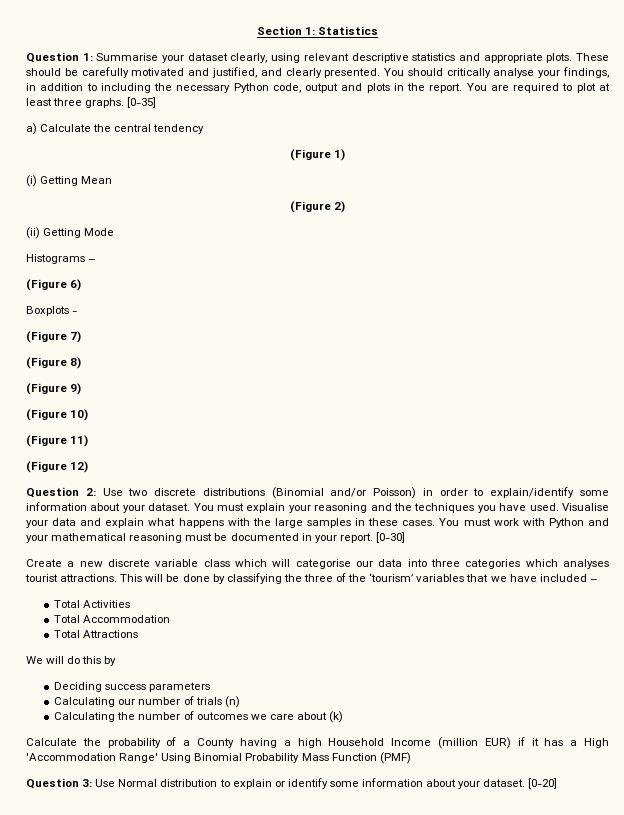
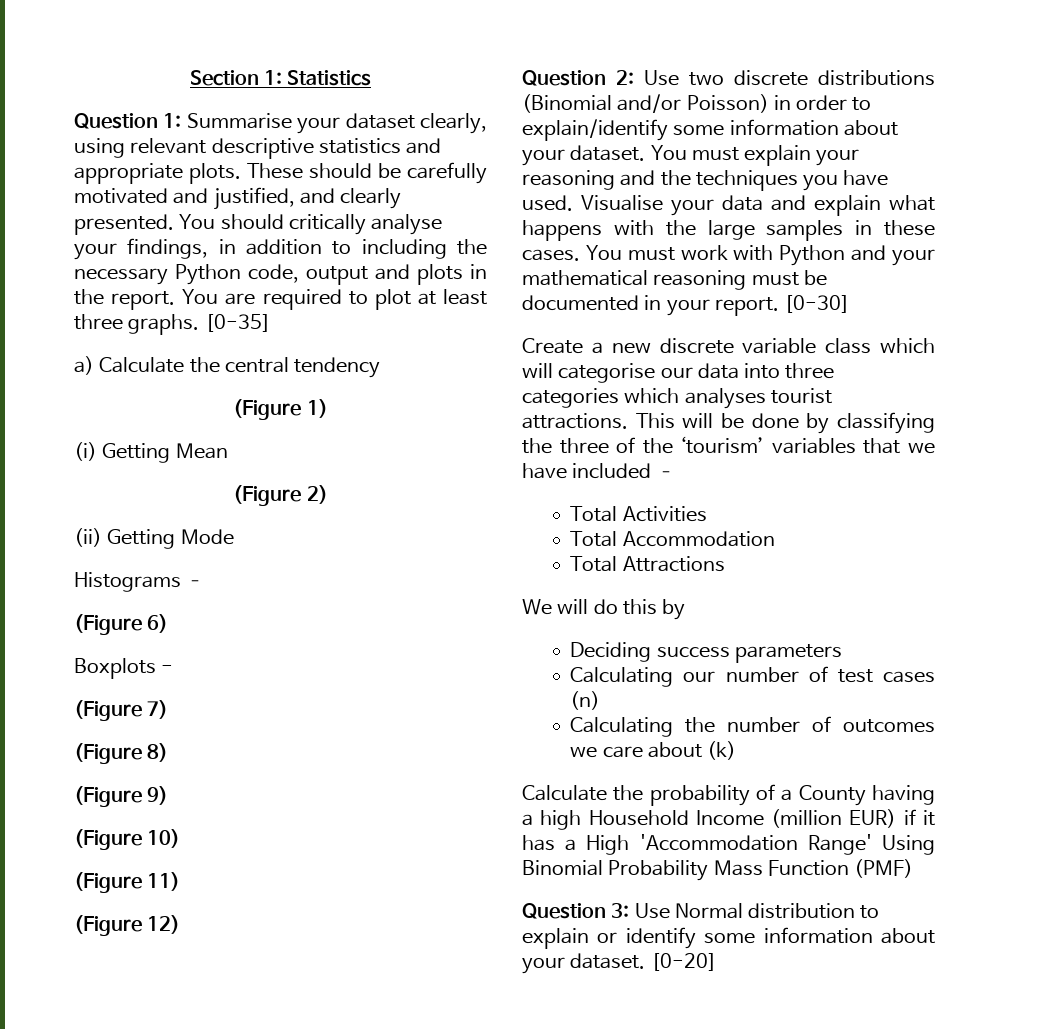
[195,697,222,705] trials -> [837,669,936,683] test cases

